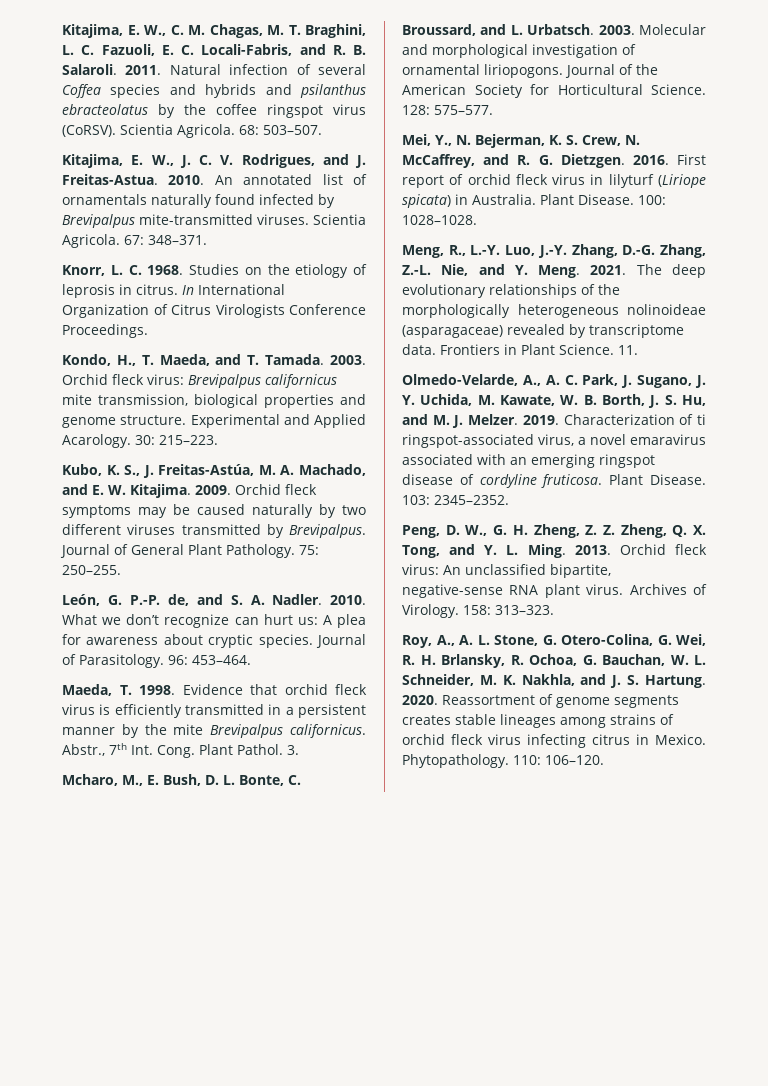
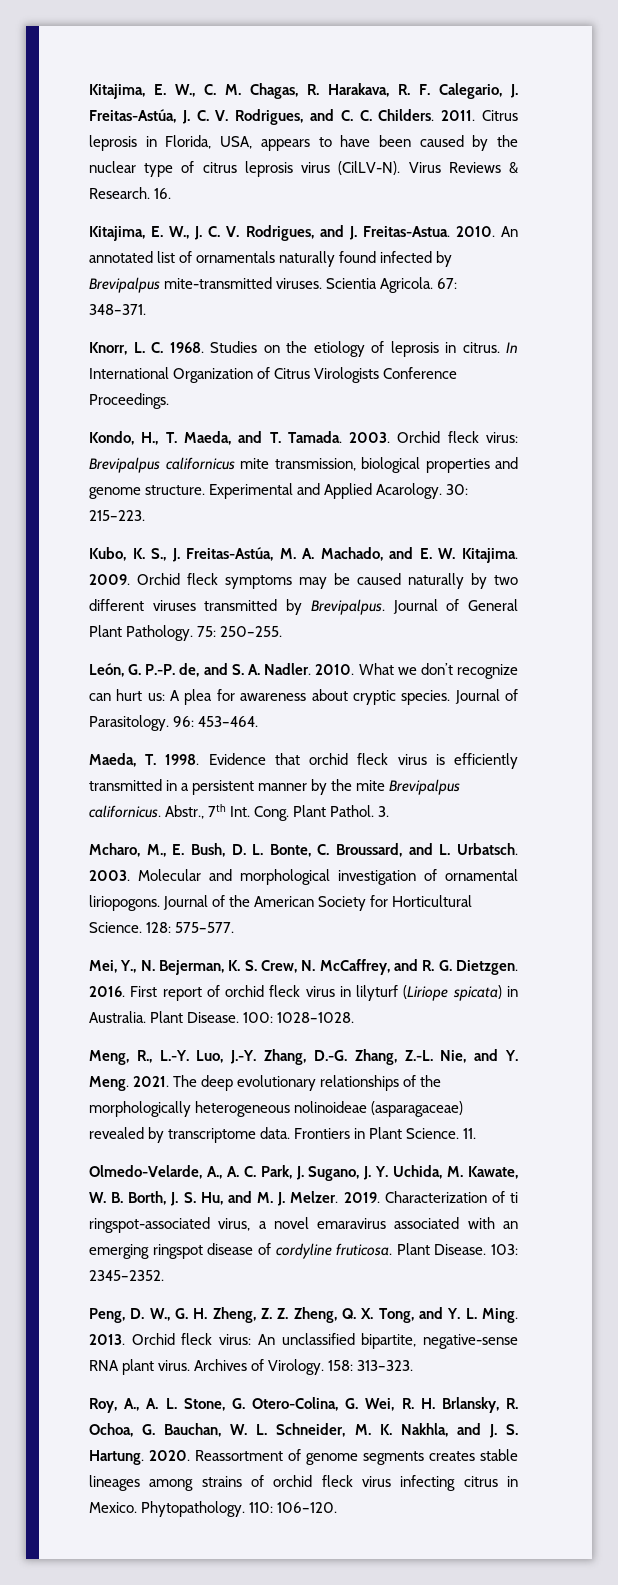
[267,24,366,38] [62,44,366,56] [62,64,366,75] [62,84,366,98] [62,104,366,118] [62,124,322,138] M. T. Braghini, L. C. Fazuoli, E. C. Locali-Fabris, and R. B. Salaroli. 2011. Natural infection of several Coffea species and hybrids and psilanthus ebracteolatus by the coffee ringspot virus (CoRSV). Scientia Agricola. 68: 503–507. -> [307,83,518,99] [89,109,518,125] [89,135,518,151] [89,161,518,177] [89,187,172,199] R. Harakava, R. F. Calegario, J. Freitas-Astúa, J. C. V. Rodrigues, and C. C. Childers. 2011. Citrus leprosis in Florida, USA, appears to have been caused by the nuclear type of citrus leprosis virus (CilLV-N). Virus Reviews & Research. 16.

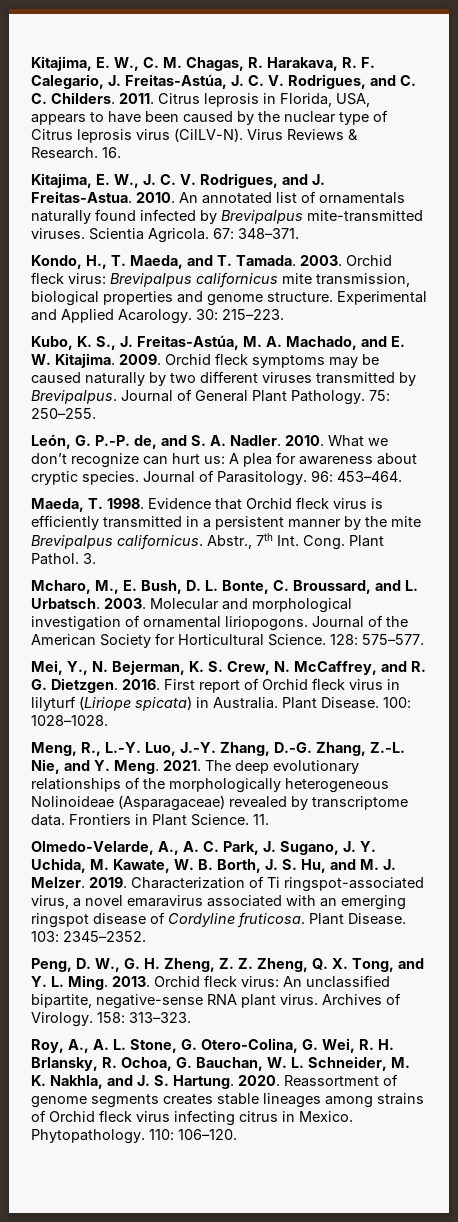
[202,162,237,173] citrus -> [31,129,73,140] Citrus
[89,341,518,357] [89,367,458,383] [89,393,169,409] // Knorr, L. C. 1968. Studies on the etiology of leprosis in citrus. In International Organization of Citrus Virologists Conference Proceedings. -> (299, 233) none
[309,753,349,765] orchid -> [246,498,292,509] Orchid
[225,985,265,997] orchid -> [262,679,308,690] Orchid
[294,1101,464,1117] nolinoideae (asparagaceae) -> [31,795,225,811] Nolinoideae (Asparagaceae)
[510,1192,518,1203] ti -> [267,877,280,888] Ti
[275,1243,332,1259] cordyline -> [168,913,235,927] Cordyline
[273,1475,313,1487] orchid -> [49,1111,95,1122] Orchid

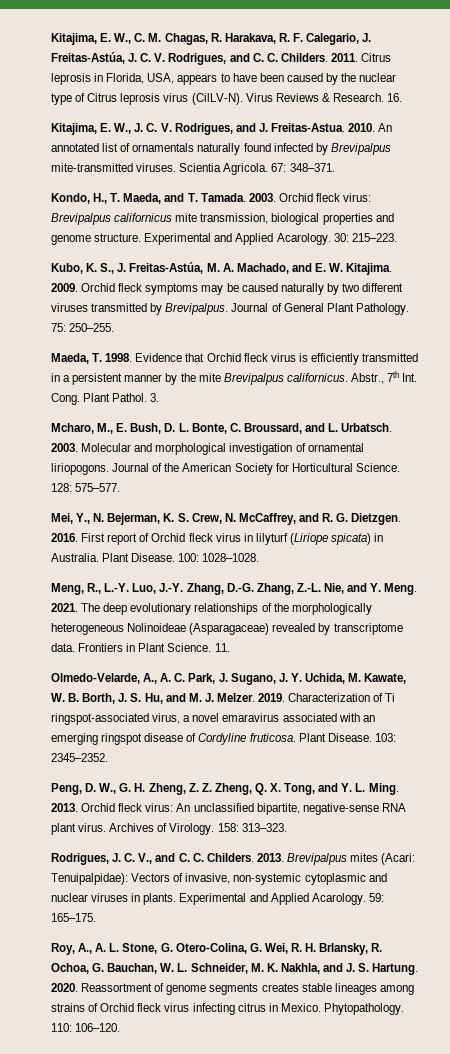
[31,434,388,449] [31,452,417,468] [31,470,402,486] // León, G. P.-P. de, and S. A. Nadler. 2010. What we don’t recognize can hurt us: A plea for awareness about cryptic species. Journal of Parasitology. 96: 453–464. -> (115, 327) none
(191, 1017) none -> [51,853,416,865] [51,873,387,885] [51,893,384,905] [51,913,96,922] // Rodrigues, J. C. V., and C. C. Childers. 2013. Brevipalpus mites (Acari: Tenuipalpidae): Vectors of invasive, non-systemic cytoplasmic and nuclear viruses in plants. Experimental and Applied Acarology. 59: 165–175.

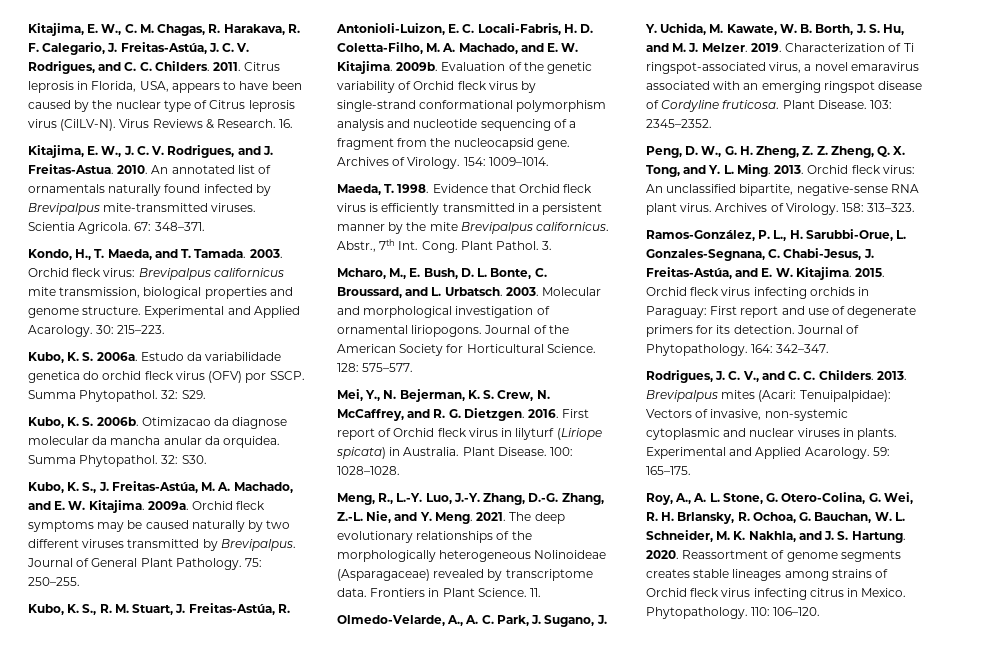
(397, 237) none -> [28,352,282,363] [28,371,305,383] [28,390,206,402] [28,417,288,429] [28,436,281,448] [28,455,207,467] // Kubo, K. S. 2006a. Estudo da variabilidade genetica do orchid fleck virus (OFV) por SSCP. Summa Phytopathol. 32: S29. // Kubo, K. S. 2006b. Otimizacao da diagnose molecular da mancha anular da orquidea. Summa Phytopathol. 32: S30.
[51,283,78,292] 2009. -> [147,501,189,510] 2009a.
(115, 327) none -> [28,603,290,615] [336,23,594,35] [337,42,579,54] [337,61,593,74] [337,81,537,93] [337,100,607,112] [337,119,577,131] [337,138,570,150] [337,157,549,169] // Kubo, K. S., R. M. Stuart, J. Freitas-Astúa, R. Antonioli-Luizon, E. C. Locali-Fabris, H. D. Coletta-Filho, M. A. Machado, and E. W. Kitajima. 2009b. Evaluation of the genetic variability of Orchid fleck virus by single-strand conformational polymorphism analysis and nucleotide sequencing of a fragment from the nucleocapsid gene. Archives of Virology. 154: 1009–1014.
(287, 827) none -> [646,229,907,241] [646,248,874,261] [646,267,886,280] [646,287,870,299] [646,306,917,318] [646,325,860,337] [646,344,830,356] // Ramos-González, P. L., H. Sarubbi-Orue, L. Gonzales-Segnana, C. Chabi-Jesus, J. Freitas-Astúa, and E. W. Kitajima. 2015. Orchid fleck virus infecting orchids in Paraguay: First report and use of degenerate primers for its detection. Journal of Phytopathology. 164: 342–347.

